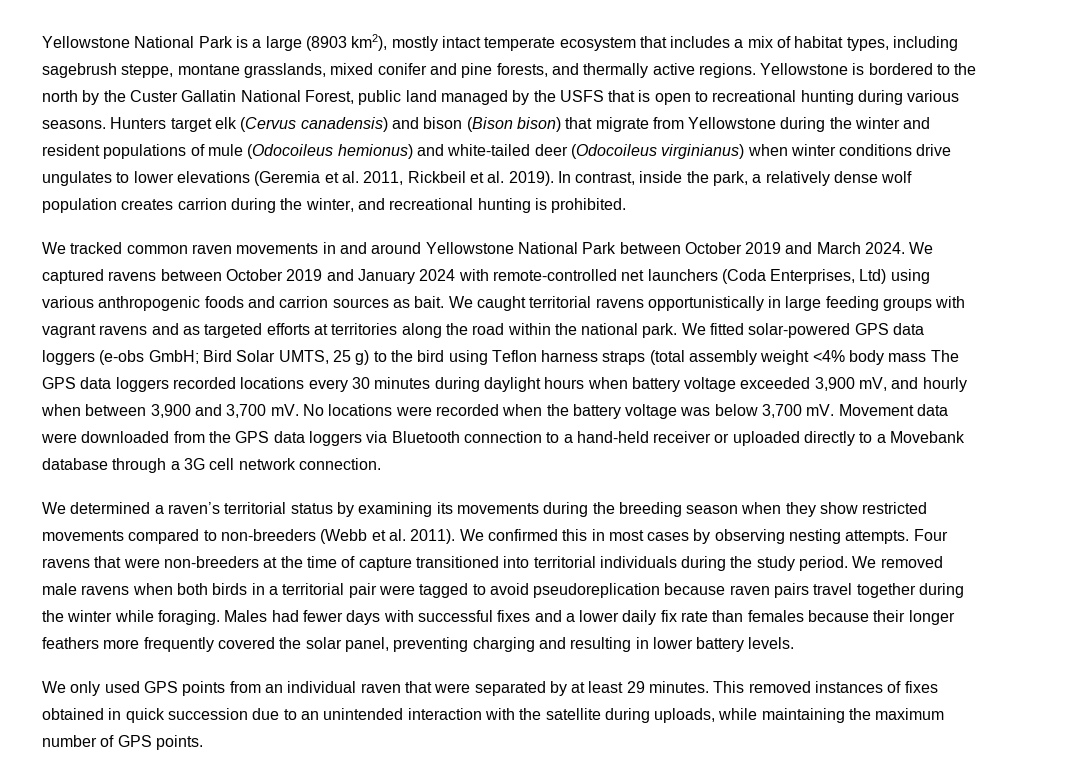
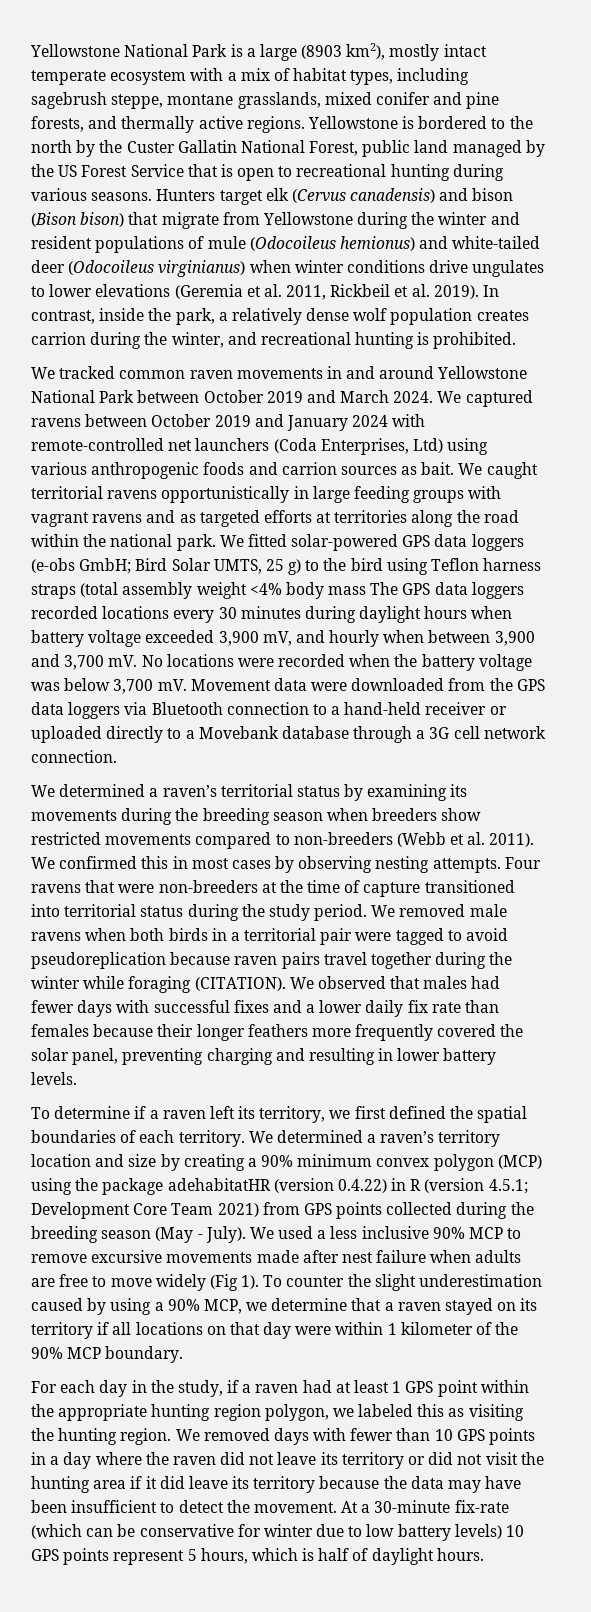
[639,36,731,48] that includes -> [190,68,224,81] with
[559,90,604,102] USFS -> [58,164,184,177] US Forest Service
[785,502,816,517] they -> [372,808,438,821] breeders
[599,556,677,568] individuals -> [140,906,184,917] status
[157,610,268,625] foraging. Males -> [128,976,468,993] foraging (CITATION). We observed that males
[42,681,938,696] [42,708,945,723] [42,735,203,750] We only used GPS points from an individual raven that were separated by at least 29 minutes. This removed instances of fixes obtained in quick succession due to an unintended interaction with the satellite during uploads, while maintaining the maximum number of GPS points. -> [31,1106,528,1123] [31,1130,501,1147] [31,1154,542,1171] [31,1178,528,1195] [31,1202,534,1219] [31,1226,522,1243] [31,1250,522,1263] [31,1274,543,1291] [31,1298,538,1315] [31,1322,519,1339] [31,1346,184,1363] [31,1380,529,1397] [31,1404,524,1421] [31,1428,536,1445] [31,1452,544,1469] [31,1476,522,1493] [31,1500,509,1513] [31,1524,525,1541] [31,1548,484,1565] To determine if a raven left its territory, we first defined the spatial boundaries of each territory. We determined a raven’s territory location and size by creating a 90% minimum convex polygon (MCP) using the package adehabitatHR (version 0.4.22) in R (version 4.5.1; Development Core Team 2021) from GPS points collected during the breeding season (May - July). We used a less inclusive 90% MCP to remove excursive movements made after nest failure when adults are free to move widely (Fig 1). To counter the slight underestimation caused by using a 90% MCP, we determine that a raven stayed on its territory if all locations on that day were within 1 kilometer of the 90% MCP boundary. // For each day in the study, if a raven had at least 1 GPS point within the appropriate hunting region polygon, we labeled this as visiting the hunting region. We removed days with fewer than 10 GPS points in a day where the raven did not leave its territory or did not visit the hunting area if it did leave its territory because the data may have been insufficient to detect the movement. At a 30-minute fix-rate (which can be conservative for winter due to low battery levels) 10 GPS points represent 5 hours, which is half of daylight hours.

